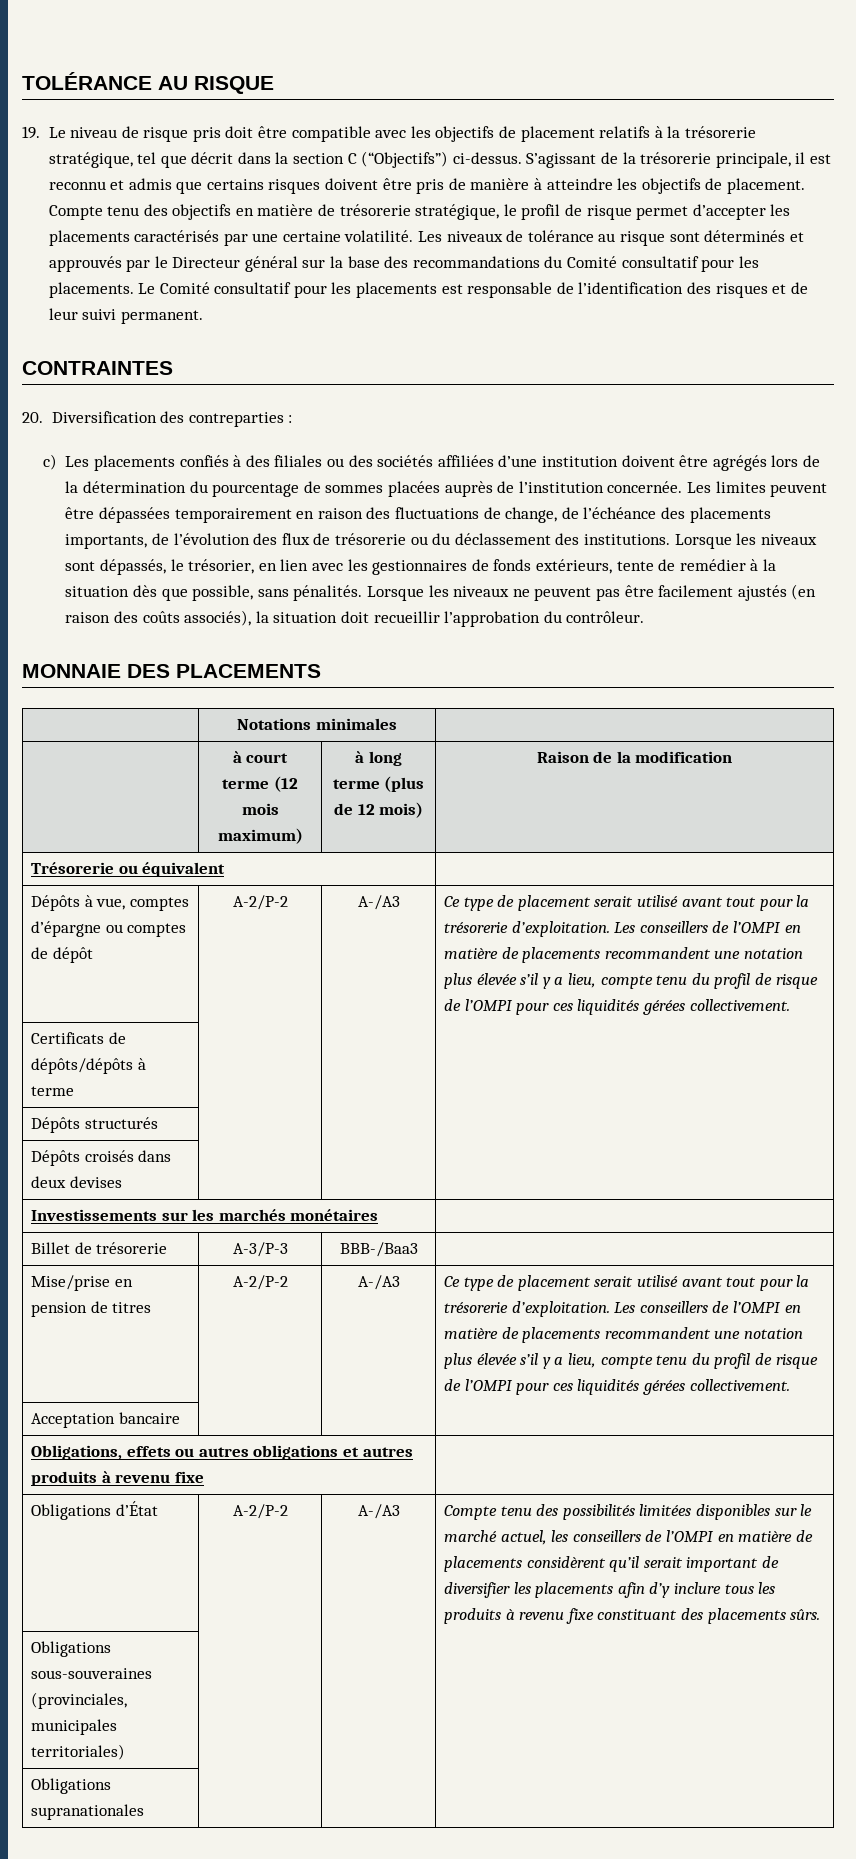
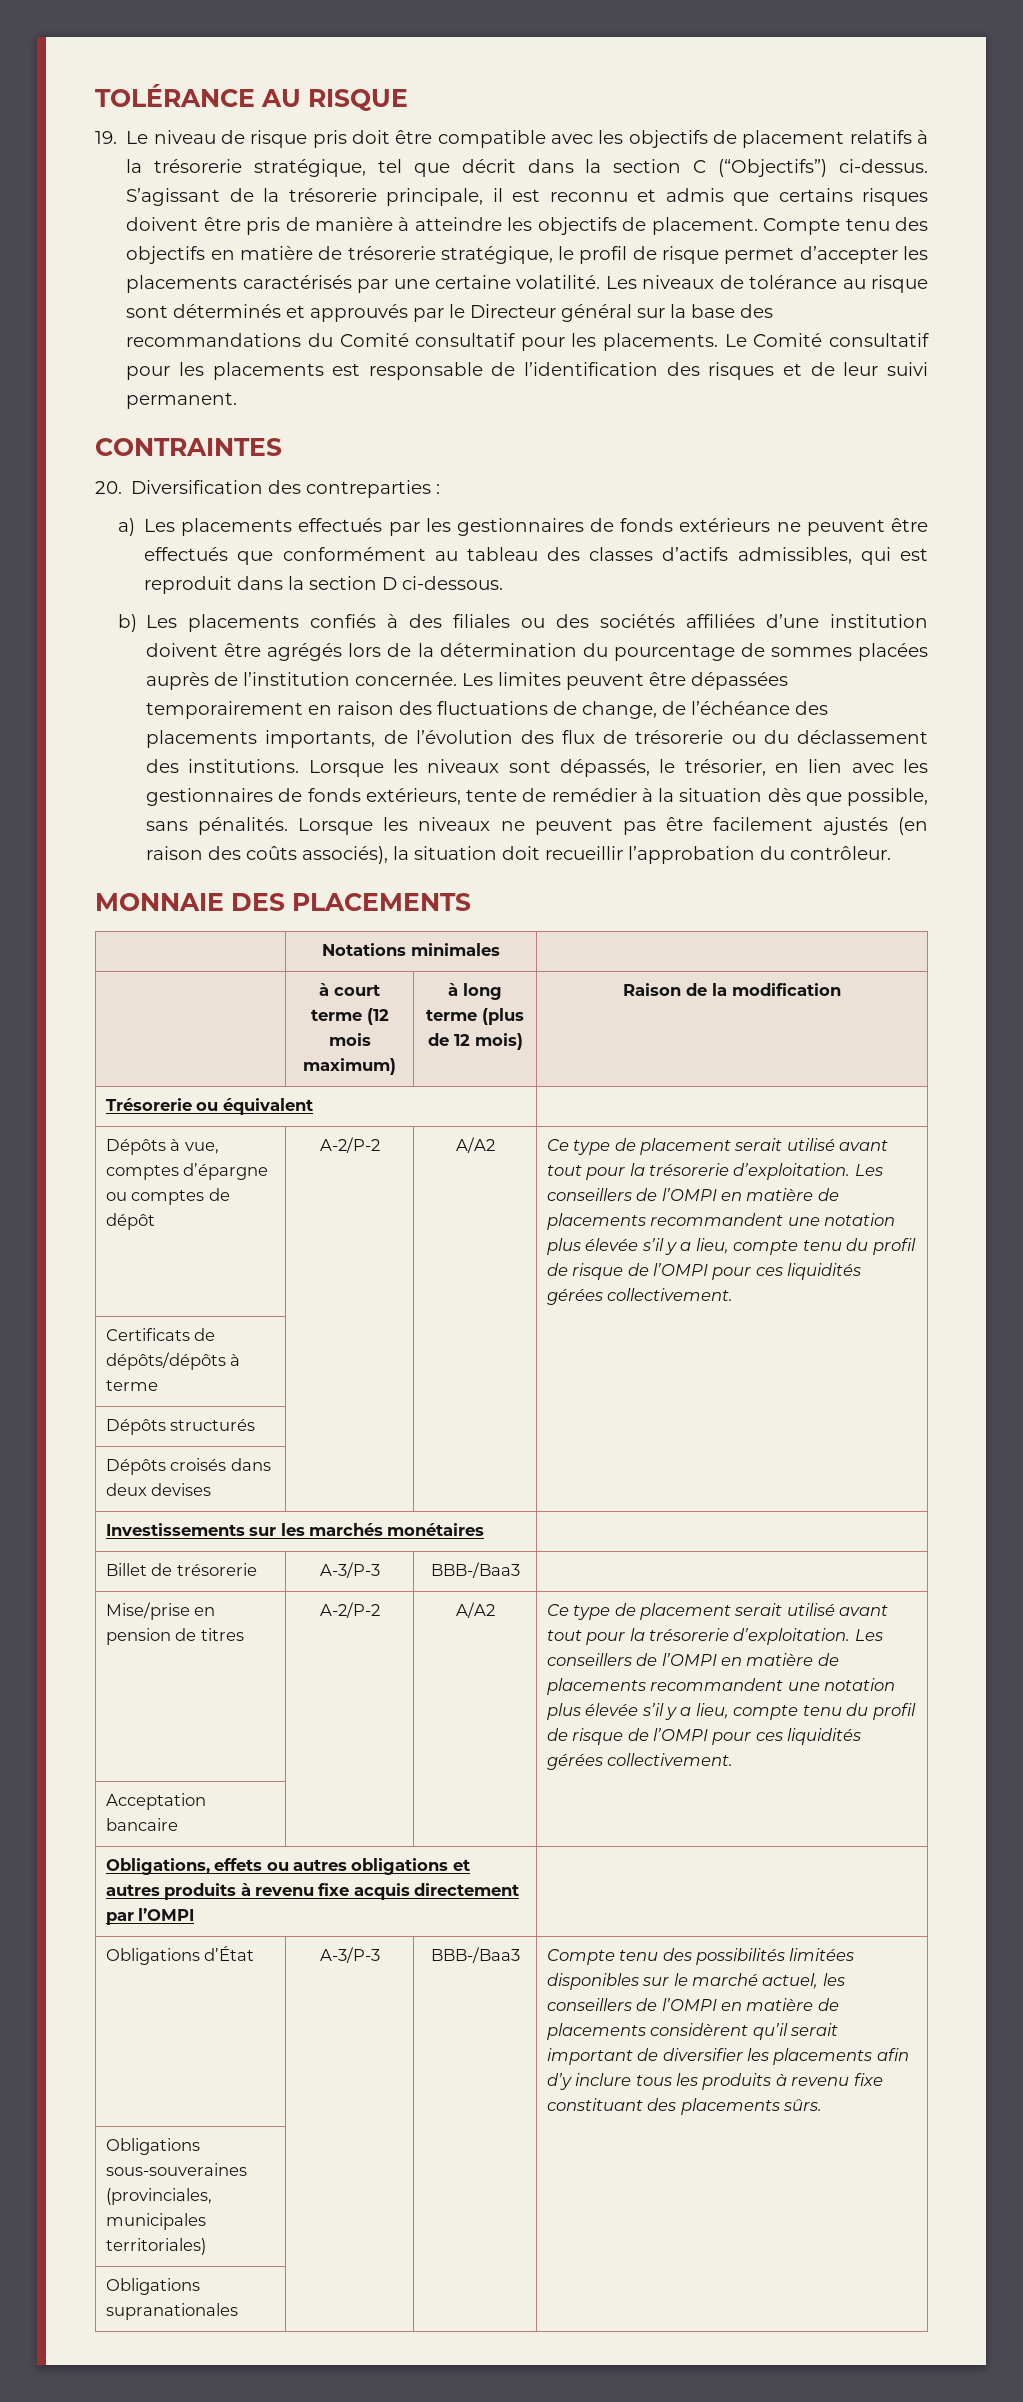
[42,454,57,470] c) -> [117,518,929,536] [144,547,929,565] [144,576,504,594] [117,614,137,632] a) Les placements effectués par les gestionnaires de fonds extérieurs ne peuvent être effectués que conformément au tableau des classes d’actifs admissibles, qui est reproduit dans la section D ci-dessous. // b)
[357,895,400,910] A-/A3 -> [455,1137,495,1153] A/A2
[357,1275,400,1290] A-/A3 -> [455,1602,495,1618] A/A2
(204, 1477) none -> [353,1883,520,1900] [105,1908,195,1925] acquis directement par l’OMPI
[232,1504,288,1519] [357,1504,400,1519] A-2/P-2 | A-/A3 -> [319,1947,380,1963] [430,1947,520,1963] A-3/P-3 | BBB-/Baa3

